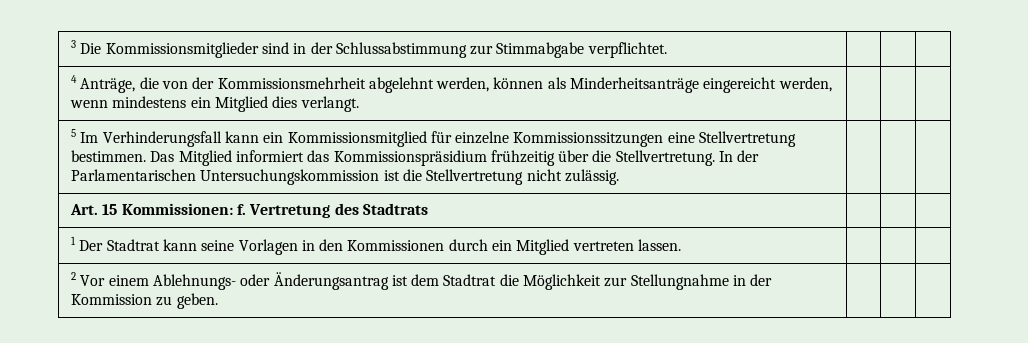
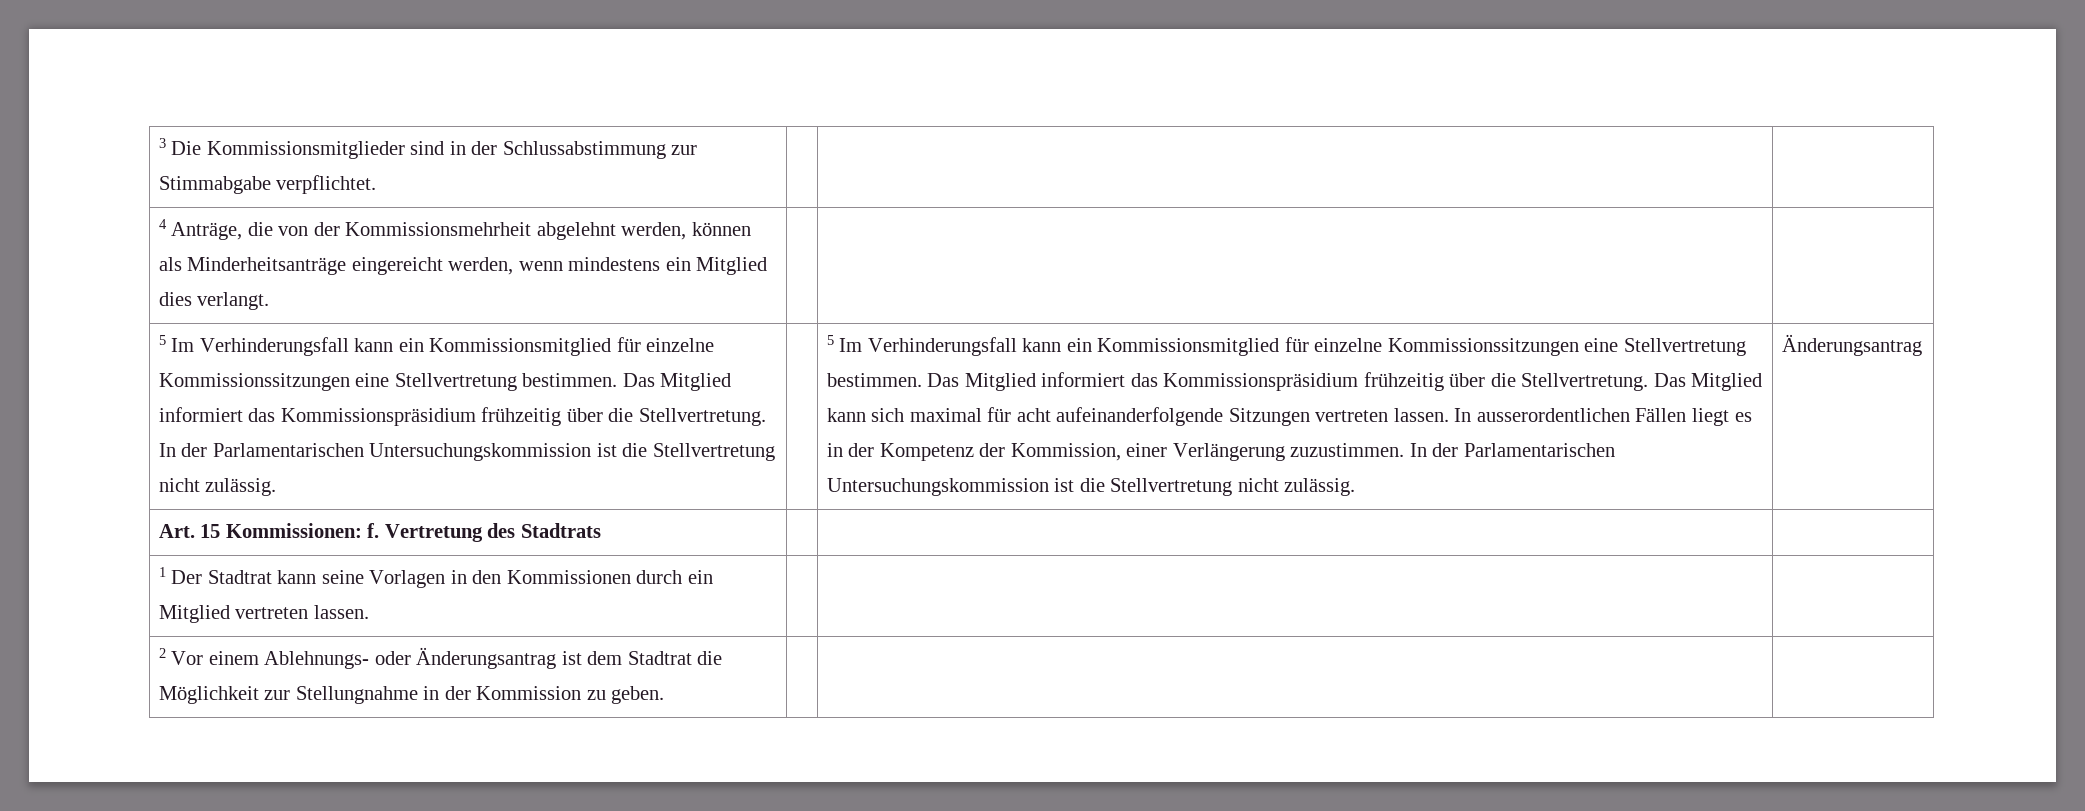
(619, 177) | -> [826,335,1746,356] [826,372,1763,391] [826,407,1752,426] [826,443,1615,461] [826,478,1356,496] [1781,334,1922,356] 5 Im Verhinderungsfall kann ein Kommissionsmitglied für einzelne Kommissionssitzungen eine Stellvertretung bestimmen. Das Mitglied informiert das Kommissionspräsidium frühzeitig über die Stellvertretung. Das Mitglied kann sich maximal für acht aufeinanderfolgende Sitzungen vertreten lassen. In ausserordentlichen Fällen liegt es in der Kompetenz der Kommission, einer Verlängerung zuzustimmen. In der Parlamentarischen Untersuchungskommission ist die Stellvertretung nicht zulässig. | Änderungsantrag

